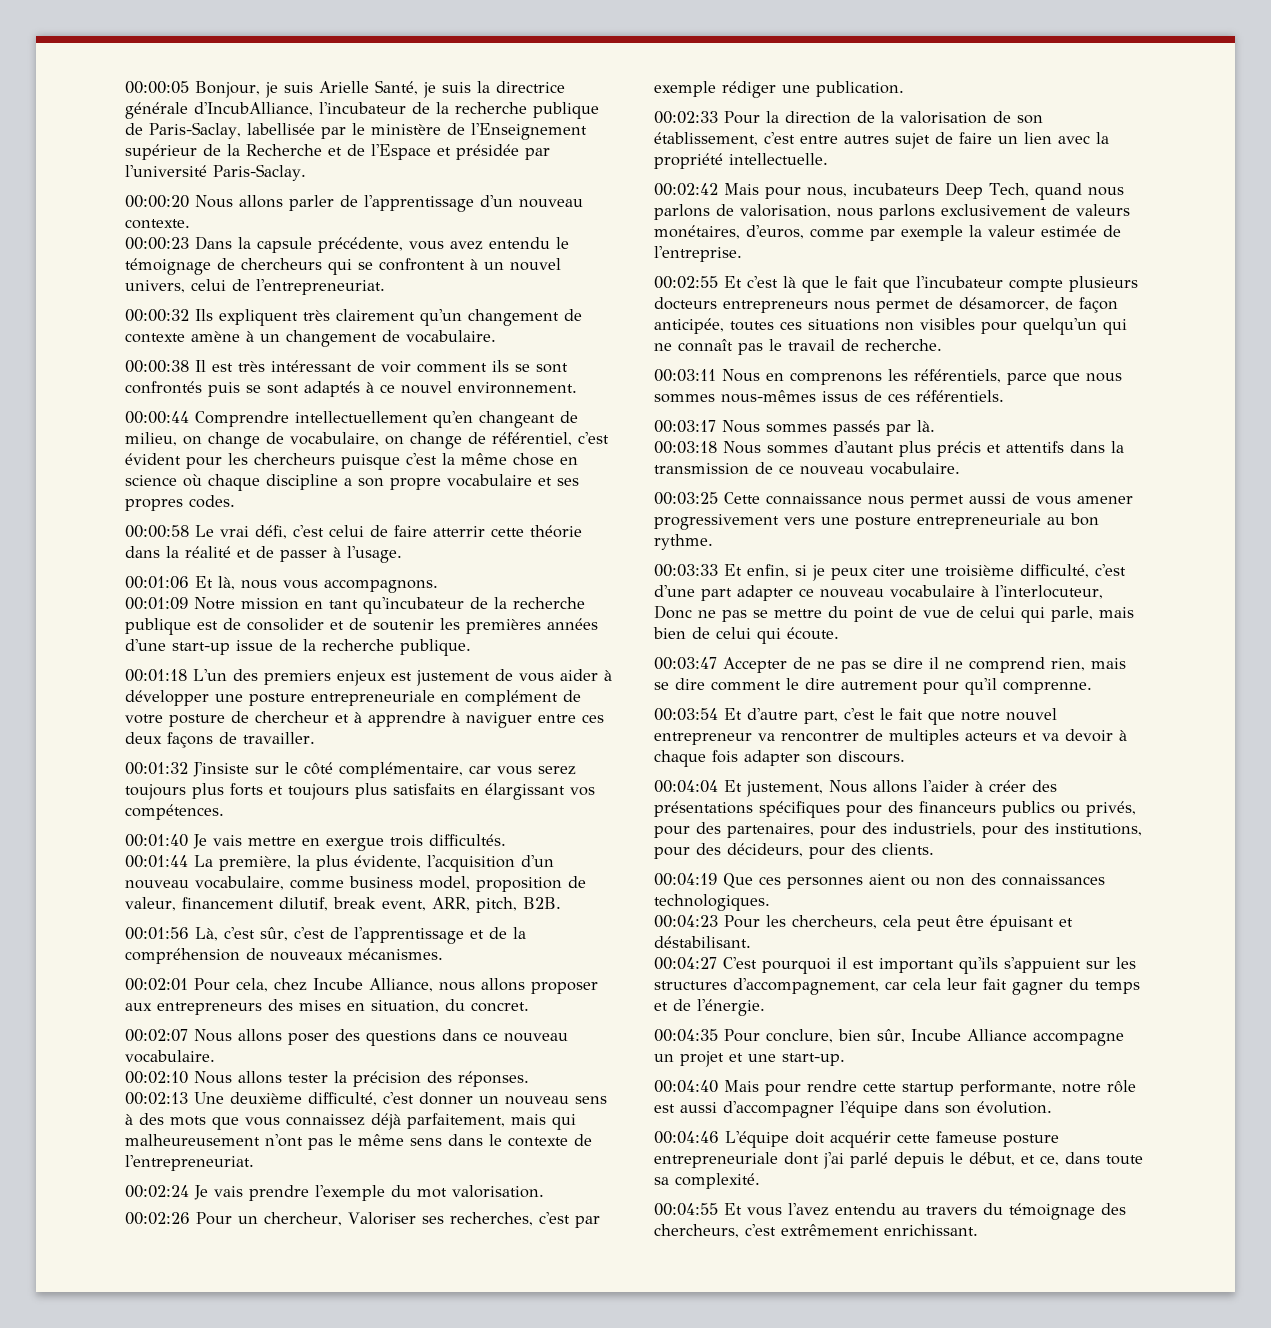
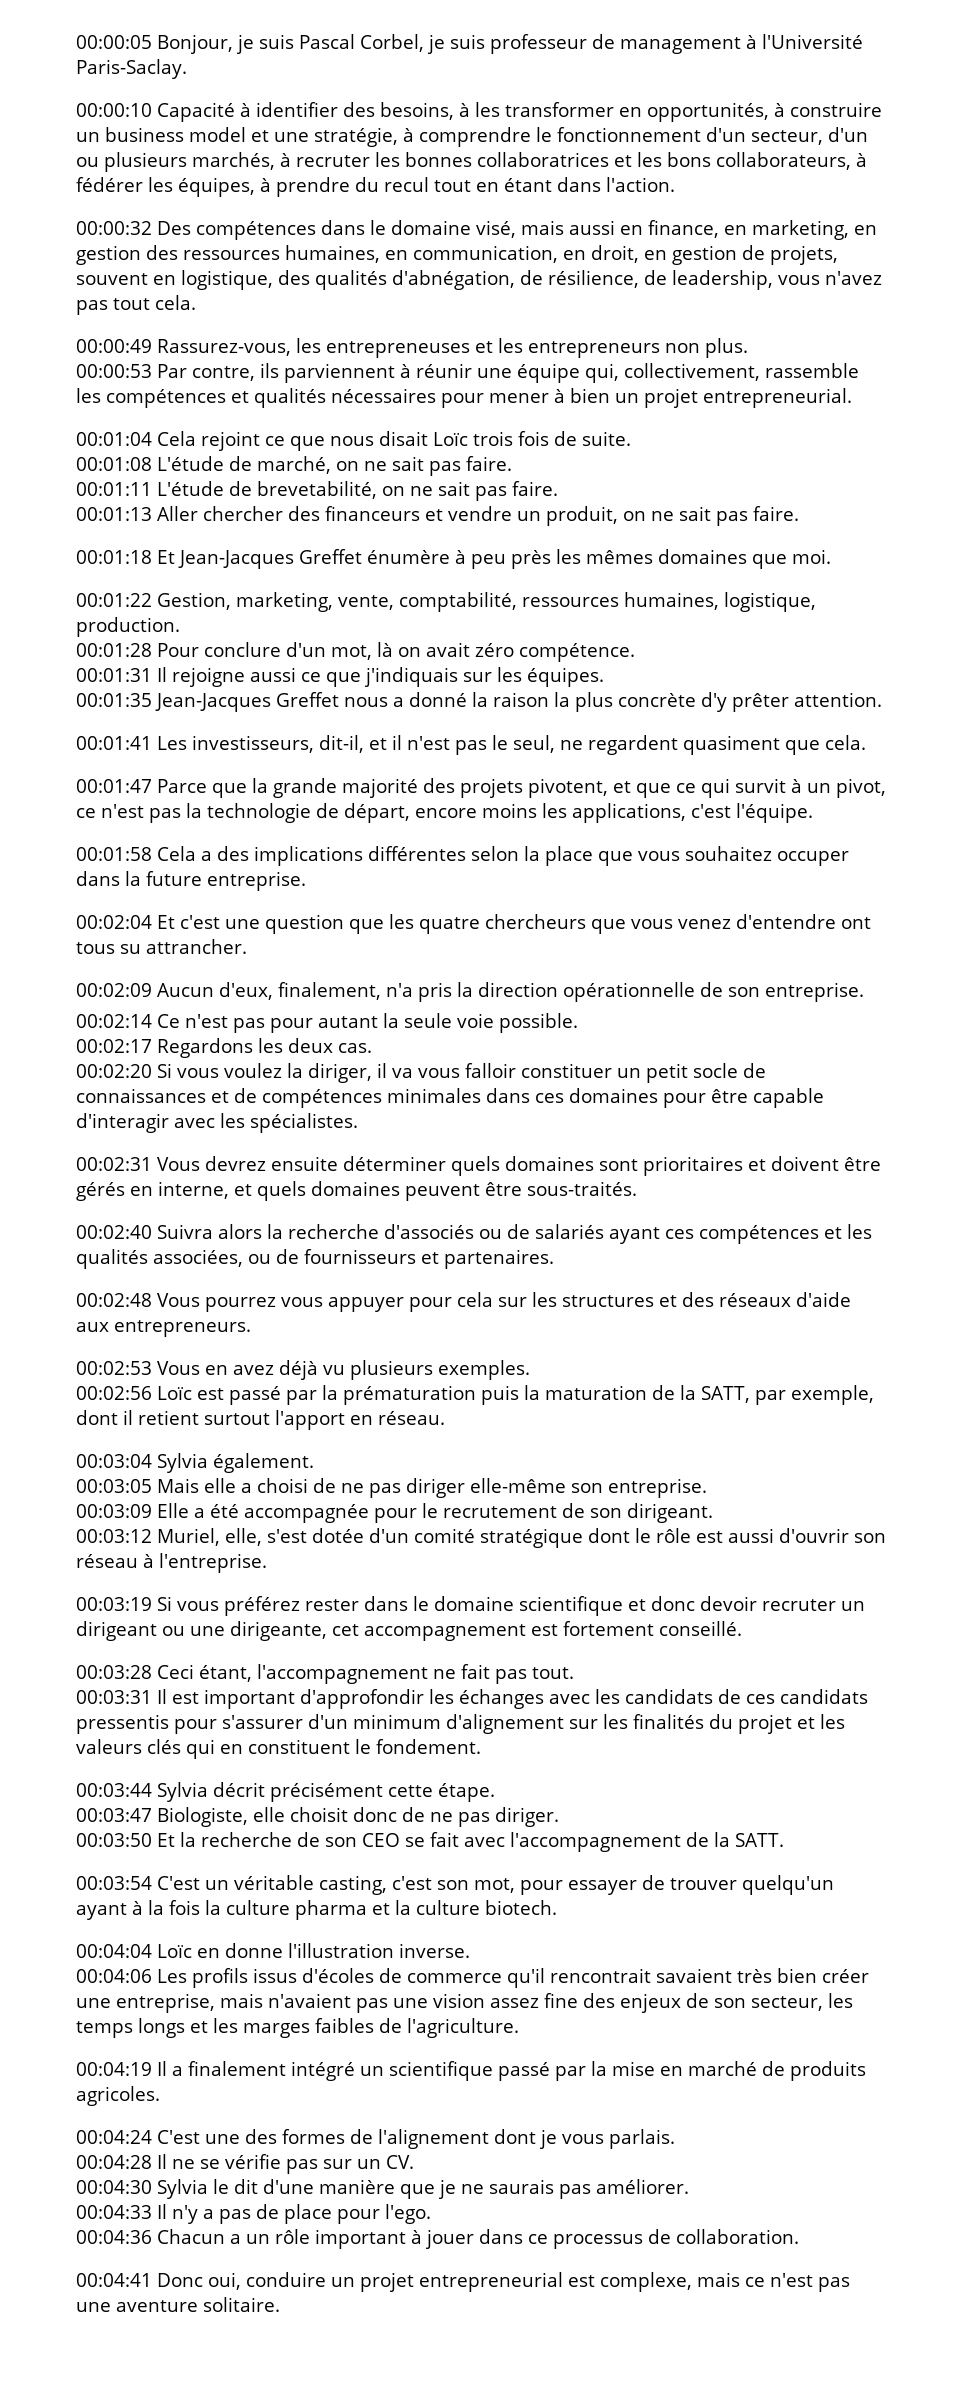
[319,80,565,98] [125,102,599,119] [125,122,587,140] [125,144,550,160] [125,164,306,181] [125,195,583,212] [125,219,190,229] [125,236,569,253] [125,258,561,275] [125,279,385,295] [125,309,582,326] [125,330,496,347] [125,360,568,373] [125,381,577,397] [125,411,578,428] [125,432,609,449] [125,453,578,470] [125,474,579,491] [125,495,235,511] [125,525,582,539] [125,546,402,563] [125,576,438,593] [125,597,585,614] [125,618,598,635] [125,639,471,656] [125,669,612,686] [125,690,581,706] [125,711,604,728] [125,732,315,748] [125,762,576,778] [125,783,595,800] [125,804,224,820] [125,834,506,851] [125,855,554,872] [125,876,586,892] [125,897,561,913] [125,927,526,944] [125,948,443,964] [125,978,598,994] [125,999,529,1015] [125,1029,568,1046] [125,1050,215,1063] [125,1071,529,1087] [125,1092,607,1106] [125,1113,576,1130] [125,1134,592,1150] [125,1155,254,1171] [125,1185,544,1201] [125,1212,600,1228] [654,81,904,98] [654,111,1043,124] [654,132,1109,149] [654,153,828,169] [654,182,1124,200] [654,204,1130,220] [654,225,1121,241] [654,246,742,262] [654,276,1138,293] [654,297,1118,313] [654,318,1127,335] [654,339,942,355] [654,369,1122,386] [654,390,1004,403] [654,420,935,436] [654,441,1124,457] [654,462,960,475] [654,492,1133,508] [654,513,1099,530] [654,534,713,550] [654,564,1126,581] [654,585,1103,601] [654,605,1134,623] [653,627,839,644] [654,657,1126,673] [654,678,1092,695] [654,708,1057,725] [654,729,1127,745] [654,750,905,767] [654,780,1057,797] [654,801,1136,818] [654,822,1142,838] [654,843,934,859] [654,873,1105,889] [654,894,770,911] [654,915,1073,931] [654,936,751,948] [654,957,1136,974] [654,978,1140,995] [654,999,765,1016] [654,1029,1124,1046] [654,1051,845,1067] [654,1080,1136,1096] [654,1101,1052,1118] [654,1131,1059,1148] [654,1152,1143,1169] [654,1173,760,1189] [654,1203,1126,1220] [654,1224,978,1238] Arielle Santé, je suis la directrice générale d'IncubAlliance, l'incubateur de la recherche publique de Paris-Saclay, labellisée par le ministère de l'Enseignement supérieur de la Recherche et de l'Espace et présidée par l'université Paris-Saclay. // 00:00:20 Nous allons parler de l'apprentissage d'un nouveau contexte. // 00:00:23 Dans la capsule précédente, vous avez entendu le témoignage de chercheurs qui se confrontent à un nouvel univers, celui de l'entrepreneuriat. // 00:00:32 Ils expliquent très clairement qu'un changement de contexte amène à un changement de vocabulaire. // 00:00:38 Il est très intéressant de voir comment ils se sont confrontés puis se sont adaptés à ce nouvel environnement. // 00:00:44 Comprendre intellectuellement qu'en changeant de milieu, on change de vocabulaire, on change de référentiel, c'est évident pour les chercheurs puisque c'est la même chose en science où chaque discipline a son propre vocabulaire et ses propres codes. // 00:00:58 Le vrai défi, c'est celui de faire atterrir cette théorie dans la réalité et de passer à l'usage. // 00:01:06 Et là, nous vous accompagnons. // 00:01:09 Notre mission en tant qu'incubateur de la recherche publique est de consolider et de soutenir les premières années d'une start-up issue de la recherche publique. // 00:01:18 L'un des premiers enjeux est justement de vous aider à développer une posture entrepreneuriale en complément de votre posture de chercheur et à apprendre à naviguer entre ces deux façons de travailler. // 00:01:32 J'insiste sur le côté complémentaire, car vous serez toujours plus forts et toujours plus satisfaits en élargissant vos compétences. // 00:01:40 Je vais mettre en exergue trois difficultés. // 00:01:44 La première, la plus évidente, l'acquisition d'un nouveau vocabulaire, comme business model, proposition de valeur, financement dilutif, break event, ARR, pitch, B2B. // 00:01:56 Là, c'est sûr, c'est de l'apprentissage et de la compréhension de nouveaux mécanismes. // 00:02:01 Pour cela, chez Incube Alliance, nous allons proposer aux entrepreneurs des mises en situation, du concret. // 00:02:07 Nous allons poser des questions dans ce nouveau vocabulaire. // 00:02:10 Nous allons tester la précision des réponses. // 00:02:13 Une deuxième difficulté, c'est donner un nouveau sens à des mots que vous connaissez déjà parfaitement, mais qui malheureusement n'ont pas le même sens dans le contexte de l'entrepreneuriat. // 00:02:24 Je vais prendre l'exemple du mot valorisation. // 00:02:26 Pour un chercheur, Valoriser ses recherches, c'est par exemple rédiger une publication. // 00:02:33 Pour la direction de la valorisation de son établissement, c'est entre autres sujet de faire un lien avec la propriété intellectuelle. // 00:02:42 Mais pour nous, incubateurs Deep Tech, quand nous parlons de valorisation, nous parlons exclusivement de valeurs monétaires, d'euros, comme par exemple la valeur estimée de l'entreprise. // 00:02:55 Et c'est là que le fait que l'incubateur compte plusieurs docteurs entrepreneurs nous permet de désamorcer, de façon anticipée, toutes ces situations non visibles pour quelqu'un qui ne connaît pas le travail de recherche. // 00:03:11 Nous en comprenons les référentiels, parce que nous sommes nous-mêmes issus de ces référentiels. // 00:03:17 Nous sommes passés par là. // 00:03:18 Nous sommes d'autant plus précis et attentifs dans la transmission de ce nouveau vocabulaire. // 00:03:25 Cette connaissance nous permet aussi de vous amener progressivement vers une posture entrepreneuriale au bon rythme. // 00:03:33 Et enfin, si je peux citer une troisième difficulté, c'est d'une part adapter ce nouveau vocabulaire à l'interlocuteur, Donc ne pas se mettre du point de vue de celui qui parle, mais bien de celui qui écoute. // 00:03:47 Accepter de ne pas se dire il ne comprend rien, mais se dire comment le dire autrement pour qu'il comprenne. // 00:03:54 Et d'autre part, c'est le fait que notre nouvel entrepreneur va rencontrer de multiples acteurs et va devoir à chaque fois adapter son discours. // 00:04:04 Et justement, Nous allons l'aider à créer des présentations spécifiques pour des financeurs publics ou privés, pour des partenaires, pour des industriels, pour des institutions, pour des décideurs, pour des clients. // 00:04:19 Que ces personnes aient ou non des connaissances technologiques. // 00:04:23 Pour les chercheurs, cela peut être épuisant et déstabilisant. // 00:04:27 C'est pourquoi il est important qu'ils s'appuient sur les structures d'accompagnement, car cela leur fait gagner du temps et de l'énergie. // 00:04:35 Pour conclure, bien sûr, Incube Alliance accompagne un projet et une start-up. // 00:04:40 Mais pour rendre cette startup performante, notre rôle est aussi d'accompagner l'équipe dans son évolution. // 00:04:46 L'équipe doit acquérir cette fameuse posture entrepreneuriale dont j'ai parlé depuis le début, et ce, dans toute sa complexité. // 00:04:55 Et vous l'avez entendu au travers du témoignage des chercheurs, c'est extrêmement enrichissant. -> [299,34,863,54] [76,59,187,79] [76,102,882,122] [76,127,868,147] [76,152,867,172] [76,177,675,197] [76,220,877,240] [76,245,838,265] [76,270,882,290] [76,295,196,315] [76,338,748,358] [76,363,859,383] [76,388,852,408] [76,431,631,451] [76,456,512,476] [76,481,558,501] [76,506,799,526] [76,549,831,569] [76,592,816,612] [76,617,180,637] [76,642,635,662] [76,667,604,687] [76,692,882,712] [76,735,866,755] [76,778,886,798] [76,803,813,823] [76,846,849,866] [76,871,306,891] [76,914,871,934] [76,939,247,954] [76,982,864,1002] [76,1013,578,1033] [76,1038,372,1058] [76,1063,766,1083] [76,1088,824,1108] [76,1113,358,1133] [76,1156,881,1176] [76,1181,637,1201] [76,1224,872,1244] [76,1249,554,1269] [76,1292,851,1312] [76,1320,251,1337] [76,1360,530,1380] [76,1385,874,1405] [76,1410,445,1430] [76,1453,314,1473] [76,1478,707,1498] [76,1503,713,1523] [76,1528,886,1548] [76,1553,267,1573] [76,1596,865,1616] [76,1621,742,1641] [76,1664,574,1684] [76,1689,868,1709] [76,1714,845,1734] [76,1739,481,1759] [76,1782,495,1802] [76,1807,559,1827] [76,1832,784,1852] [76,1875,834,1895] [76,1900,557,1920] [76,1943,470,1958] [76,1968,869,1988] [76,1993,853,2013] [76,2018,519,2038] [76,2061,866,2081] [76,2086,160,2106] [76,2129,675,2149] [76,2154,414,2174] [76,2179,689,2199] [76,2204,431,2224] [76,2229,799,2249] [76,2272,850,2292] [76,2297,280,2312] Pascal Corbel, je suis professeur de management à l'Université Paris-Saclay. // 00:00:10 Capacité à identifier des besoins, à les transformer en opportunités, à construire un business model et une stratégie, à comprendre le fonctionnement d'un secteur, d'un ou plusieurs marchés, à recruter les bonnes collaboratrices et les bons collaborateurs, à fédérer les équipes, à prendre du recul tout en étant dans l'action. // 00:00:32 Des compétences dans le domaine visé, mais aussi en finance, en marketing, en gestion des ressources humaines, en communication, en droit, en gestion de projets, souvent en logistique, des qualités d'abnégation, de résilience, de leadership, vous n'avez pas tout cela. // 00:00:49 Rassurez-vous, les entrepreneuses et les entrepreneurs non plus. // 00:00:53 Par contre, ils parviennent à réunir une équipe qui, collectivement, rassemble les compétences et qualités nécessaires pour mener à bien un projet entrepreneurial. // 00:01:04 Cela rejoint ce que nous disait Loïc trois fois de suite. // 00:01:08 L'étude de marché, on ne sait pas faire. // 00:01:11 L'étude de brevetabilité, on ne sait pas faire. // 00:01:13 Aller chercher des financeurs et vendre un produit, on ne sait pas faire. // 00:01:18 Et Jean-Jacques Greffet énumère à peu près les mêmes domaines que moi. // 00:01:22 Gestion, marketing, vente, comptabilité, ressources humaines, logistique, production. // 00:01:28 Pour conclure d'un mot, là on avait zéro compétence. // 00:01:31 Il rejoigne aussi ce que j'indiquais sur les équipes. // 00:01:35 Jean-Jacques Greffet nous a donné la raison la plus concrète d'y prêter attention. // 00:01:41 Les investisseurs, dit-il, et il n'est pas le seul, ne regardent quasiment que cela. // 00:01:47 Parce que la grande majorité des projets pivotent, et que ce qui survit à un pivot, ce n'est pas la technologie de départ, encore moins les applications, c'est l'équipe. // 00:01:58 Cela a des implications différentes selon la place que vous souhaitez occuper dans la future entreprise. // 00:02:04 Et c'est une question que les quatre chercheurs que vous venez d'entendre ont tous su attrancher. // 00:02:09 Aucun d'eux, finalement, n'a pris la direction opérationnelle de son entreprise. // 00:02:14 Ce n'est pas pour autant la seule voie possible. // 00:02:17 Regardons les deux cas. // 00:02:20 Si vous voulez la diriger, il va vous falloir constituer un petit socle de connaissances et de compétences minimales dans ces domaines pour être capable d'interagir avec les spécialistes. // 00:02:31 Vous devrez ensuite déterminer quels domaines sont prioritaires et doivent être gérés en interne, et quels domaines peuvent être sous-traités. // 00:02:40 Suivra alors la recherche d'associés ou de salariés ayant ces compétences et les qualités associées, ou de fournisseurs et partenaires. // 00:02:48 Vous pourrez vous appuyer pour cela sur les structures et des réseaux d'aide aux entrepreneurs. // 00:02:53 Vous en avez déjà vu plusieurs exemples. // 00:02:56 Loïc est passé par la prématuration puis la maturation de la SATT, par exemple, dont il retient surtout l'apport en réseau. // 00:03:04 Sylvia également. // 00:03:05 Mais elle a choisi de ne pas diriger elle-même son entreprise. // 00:03:09 Elle a été accompagnée pour le recrutement de son dirigeant. // 00:03:12 Muriel, elle, s'est dotée d'un comité stratégique dont le rôle est aussi d'ouvrir son réseau à l'entreprise. // 00:03:19 Si vous préférez rester dans le domaine scientifique et donc devoir recruter un dirigeant ou une dirigeante, cet accompagnement est fortement conseillé. // 00:03:28 Ceci étant, l'accompagnement ne fait pas tout. // 00:03:31 Il est important d'approfondir les échanges avec les candidats de ces candidats pressentis pour s'assurer d'un minimum d'alignement sur les finalités du projet et les valeurs clés qui en constituent le fondement. // 00:03:44 Sylvia décrit précisément cette étape. // 00:03:47 Biologiste, elle choisit donc de ne pas diriger. // 00:03:50 Et la recherche de son CEO se fait avec l'accompagnement de la SATT. // 00:03:54 C'est un véritable casting, c'est son mot, pour essayer de trouver quelqu'un ayant à la fois la culture pharma et la culture biotech. // 00:04:04 Loïc en donne l'illustration inverse. // 00:04:06 Les profils issus d'écoles de commerce qu'il rencontrait savaient très bien créer une entreprise, mais n'avaient pas une vision assez fine des enjeux de son secteur, les temps longs et les marges faibles de l'agriculture. // 00:04:19 Il a finalement intégré un scientifique passé par la mise en marché de produits agricoles. // 00:04:24 C'est une des formes de l'alignement dont je vous parlais. // 00:04:28 Il ne se vérifie pas sur un CV. // 00:04:30 Sylvia le dit d'une manière que je ne saurais pas améliorer. // 00:04:33 Il n'y a pas de place pour l'ego. // 00:04:36 Chacun a un rôle important à jouer dans ce processus de collaboration. // 00:04:41 Donc oui, conduire un projet entrepreneurial est complexe, mais ce n'est pas une aventure solitaire.

